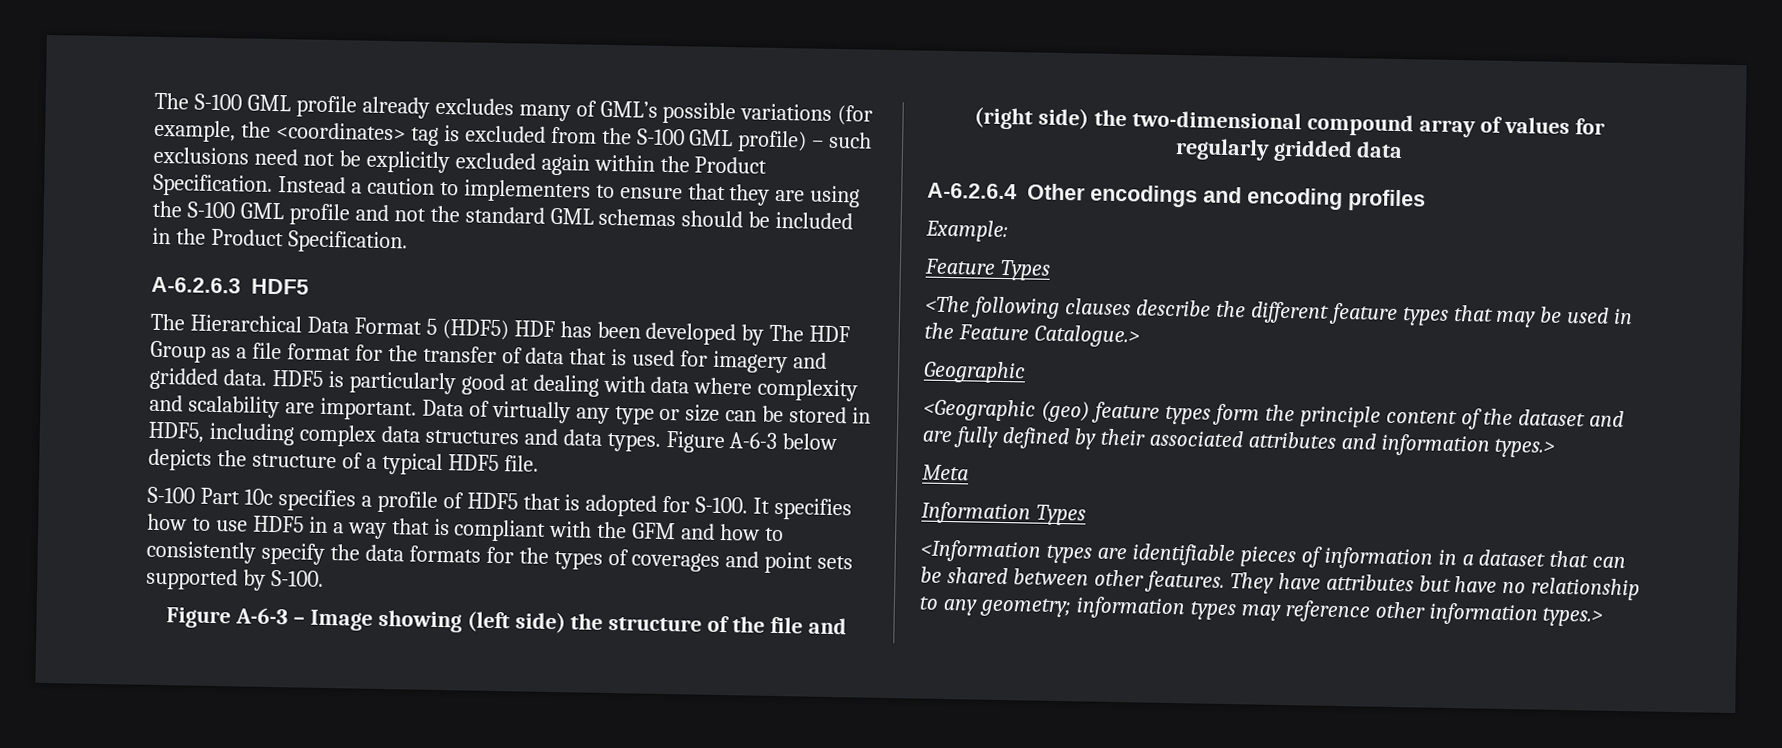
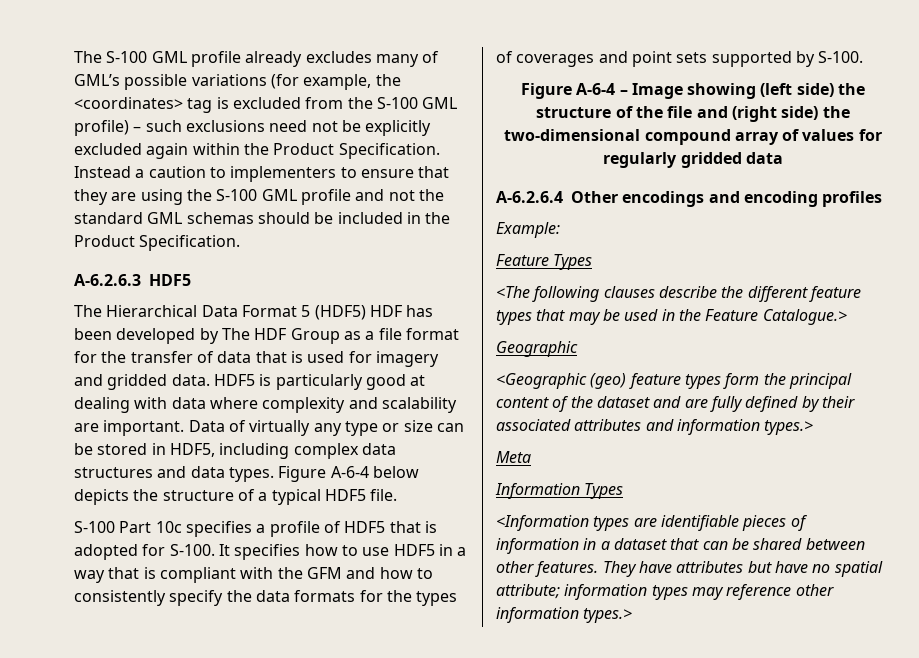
[729,432,778,449] A-6-3 -> [330,466,369,478] A-6-4
[234,607,288,625] A-6-3 -> [576,83,616,95] A-6-4
[1299,405,1381,428] principle -> [788,373,852,389] principal
[1531,577,1641,601] [919,596,1072,618] relationship to any geometry; -> [834,561,883,577] [496,584,560,599] spatial attribute;

